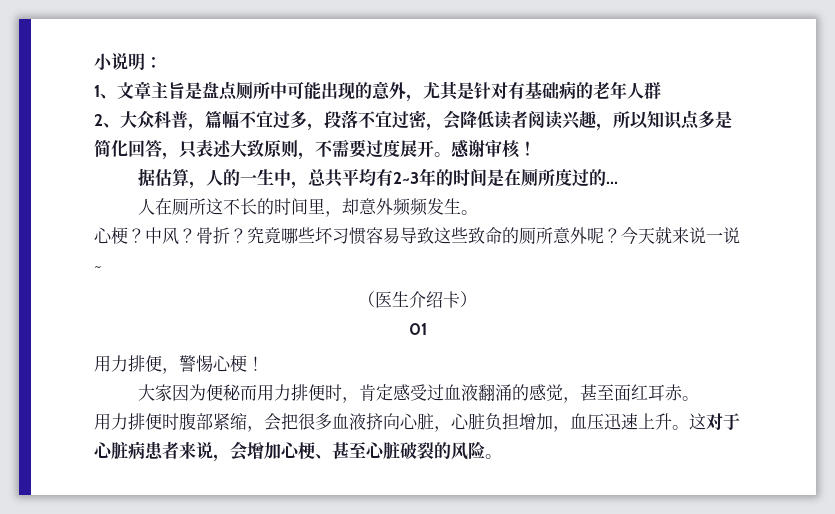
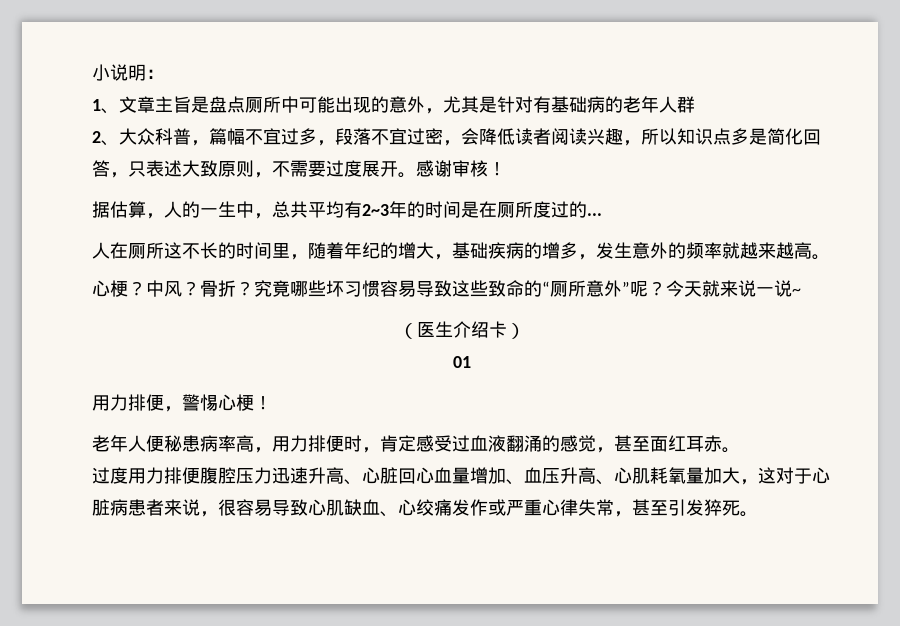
[341,198,461,216] 却意外频频发生 -> [308,242,812,260] 随着年纪的增大，基础疾病的增多，发生意外的频率就越来越高
(519, 235) none -> [542,281,550,295] “
(587, 235) none -> [622,281,630,295] ”
[137,384,257,402] 大家因为便秘而 -> [92,435,272,453] 老年人便秘患病率高，
[94,413,689,432] 用力排便时腹部紧缩，会把很多血液挤向心脏，心脏负担增加，血压迅速上升。 -> [92,467,758,485] 过度用力排便腹腔压力迅速升高、心脏回心血量增加、血压升高、心肌耗氧量加大，
[230,441,485,461] 会增加心梗、甚至心脏破裂的风险 -> [218,499,740,517] 很容易导致心肌缺血、心绞痛发作或严重心律失常，甚至引发猝死

